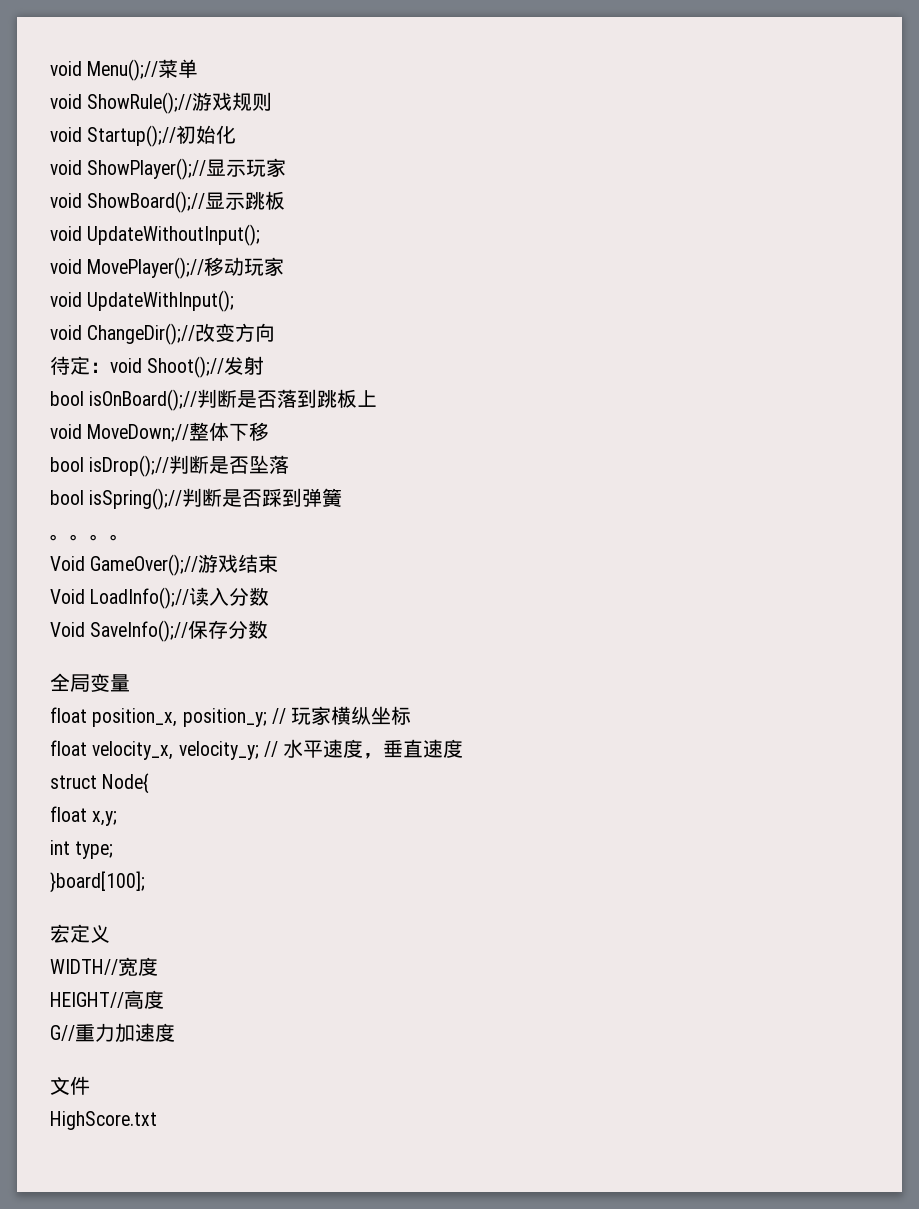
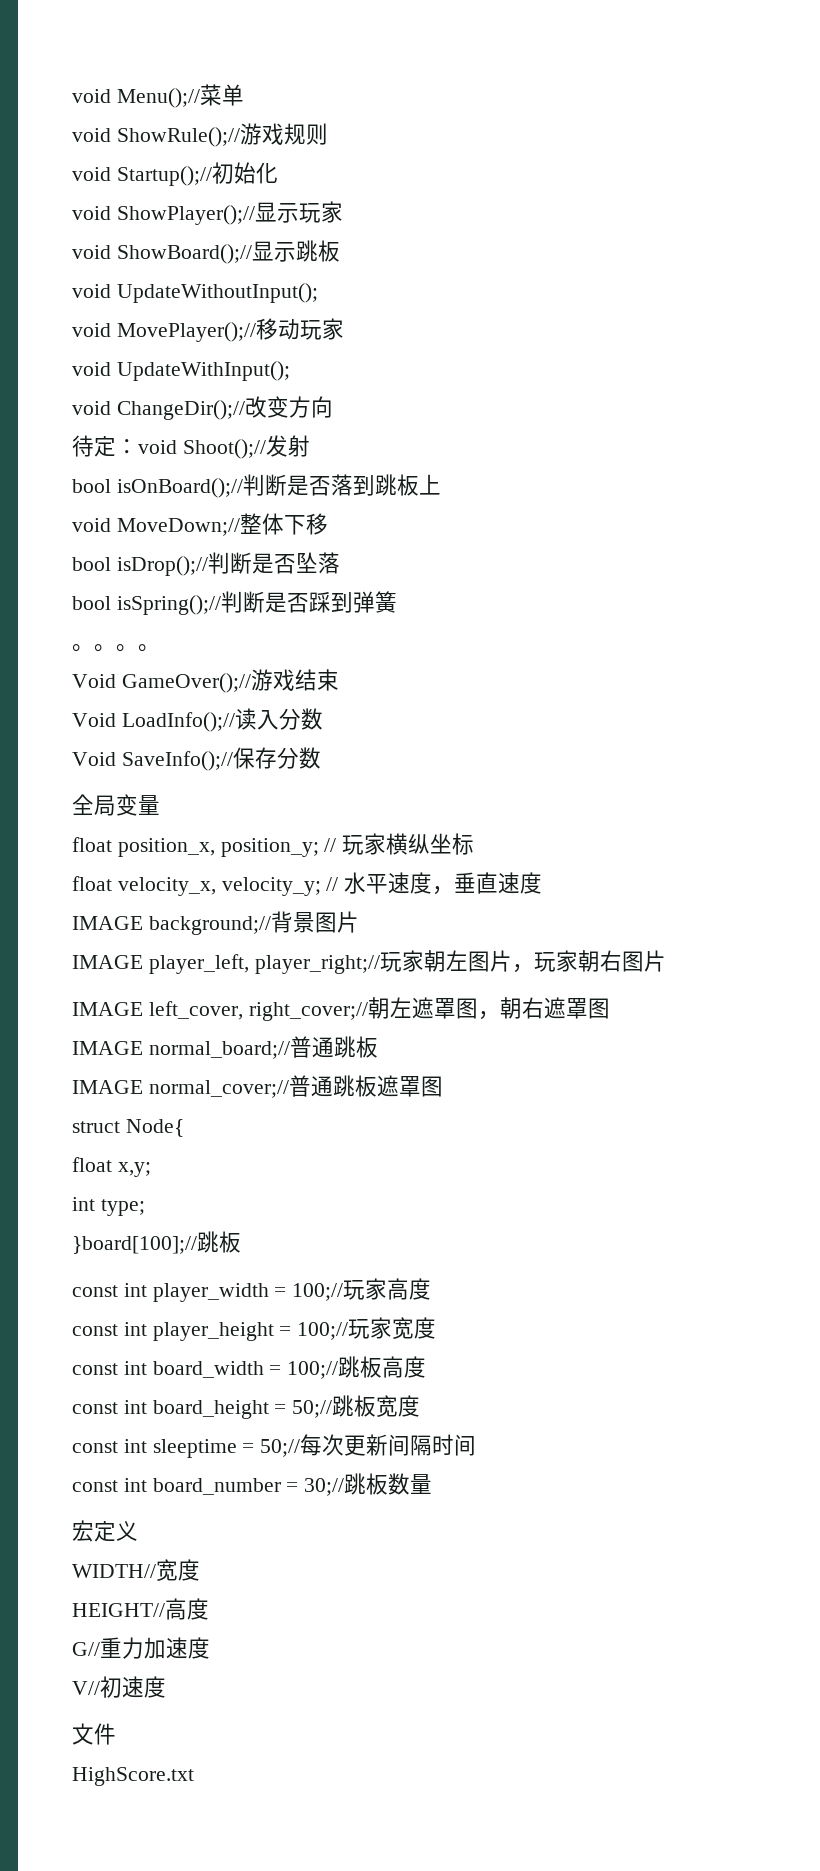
(464, 748) none -> [72,911,359,935] [72,950,666,974] [72,997,610,1021] [72,1036,378,1059] [72,1075,443,1098] // IMAGE background;//背景图片 // IMAGE player_left, player_right;//玩家朝左图片，玩家朝右图片 // IMAGE left_cover, right_cover;//朝左遮罩图，朝右遮罩图 // IMAGE normal_board;//普通跳板 // IMAGE normal_cover;//普通跳板遮罩图
[50,871,145,893] }board[100]; -> [72,1231,241,1254] [72,1278,432,1302] [72,1317,437,1341] [72,1356,427,1379] [72,1395,421,1419] [72,1434,477,1458] [72,1473,433,1496] }board[100];//跳板 // const int player_width = 100;//玩家高度 // const int player_height = 100;//玩家宽度 // const int board_width = 100;//跳板高度 // const int board_height = 50;//跳板宽度 // const int sleeptime = 50;//每次更新间隔时间 // const int board_number = 30;//跳板数量
(175, 1032) none -> [72,1676,166,1698] // V//初速度

